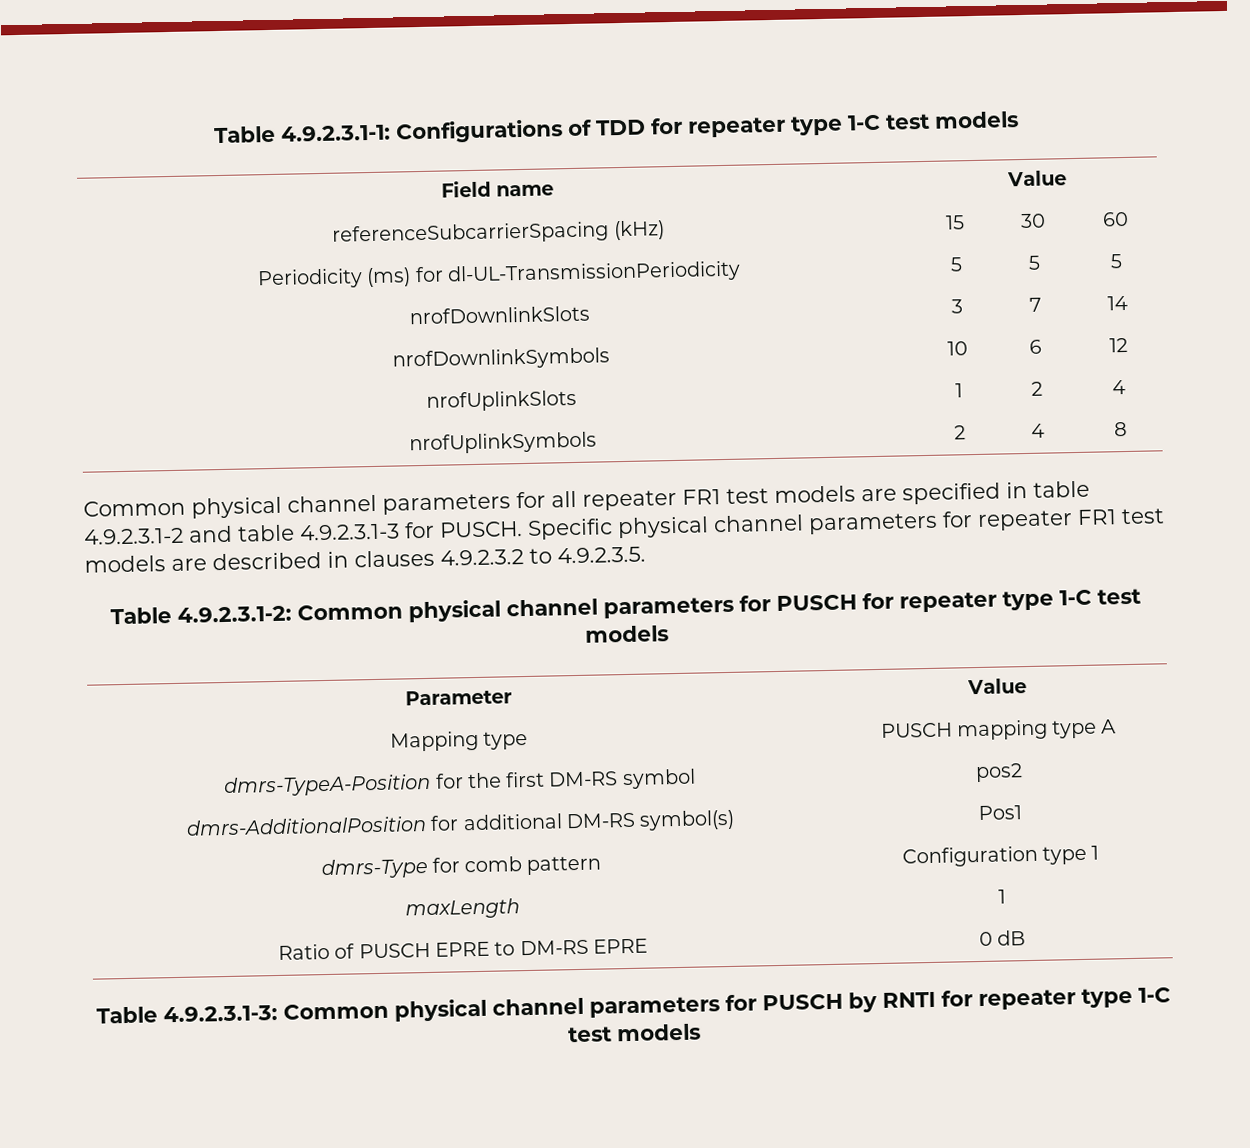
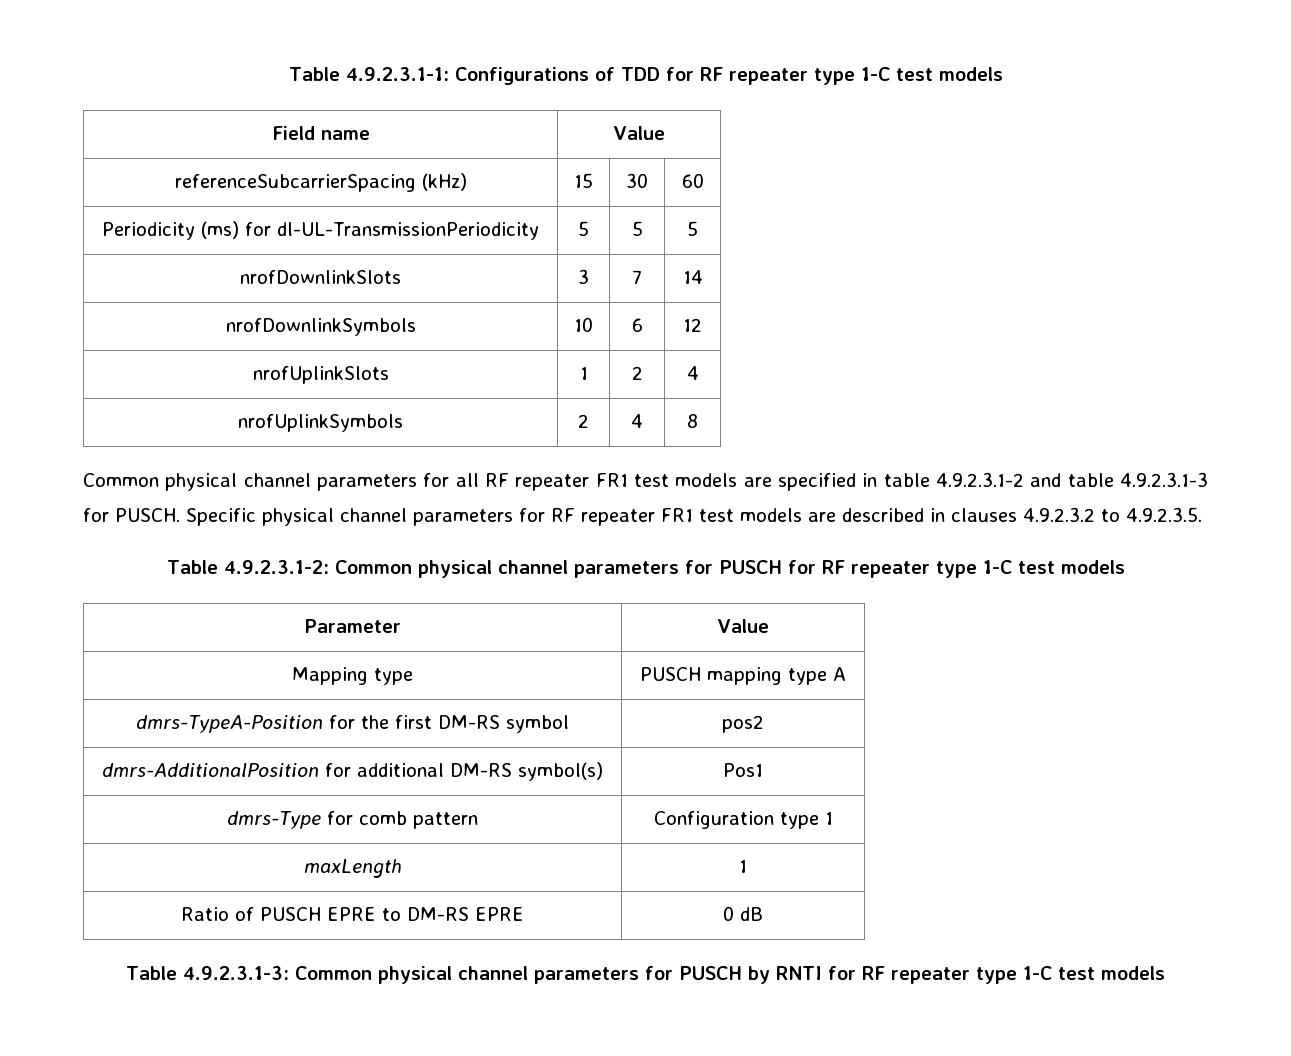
(683, 126) none -> [699,67,723,81] RF
(577, 499) none -> [484,473,509,487] RF
(973, 519) none -> [551,508,575,522] RF
(894, 601) none -> [821,560,845,574] RF
(973, 998) none -> [861,966,885,980] RF

